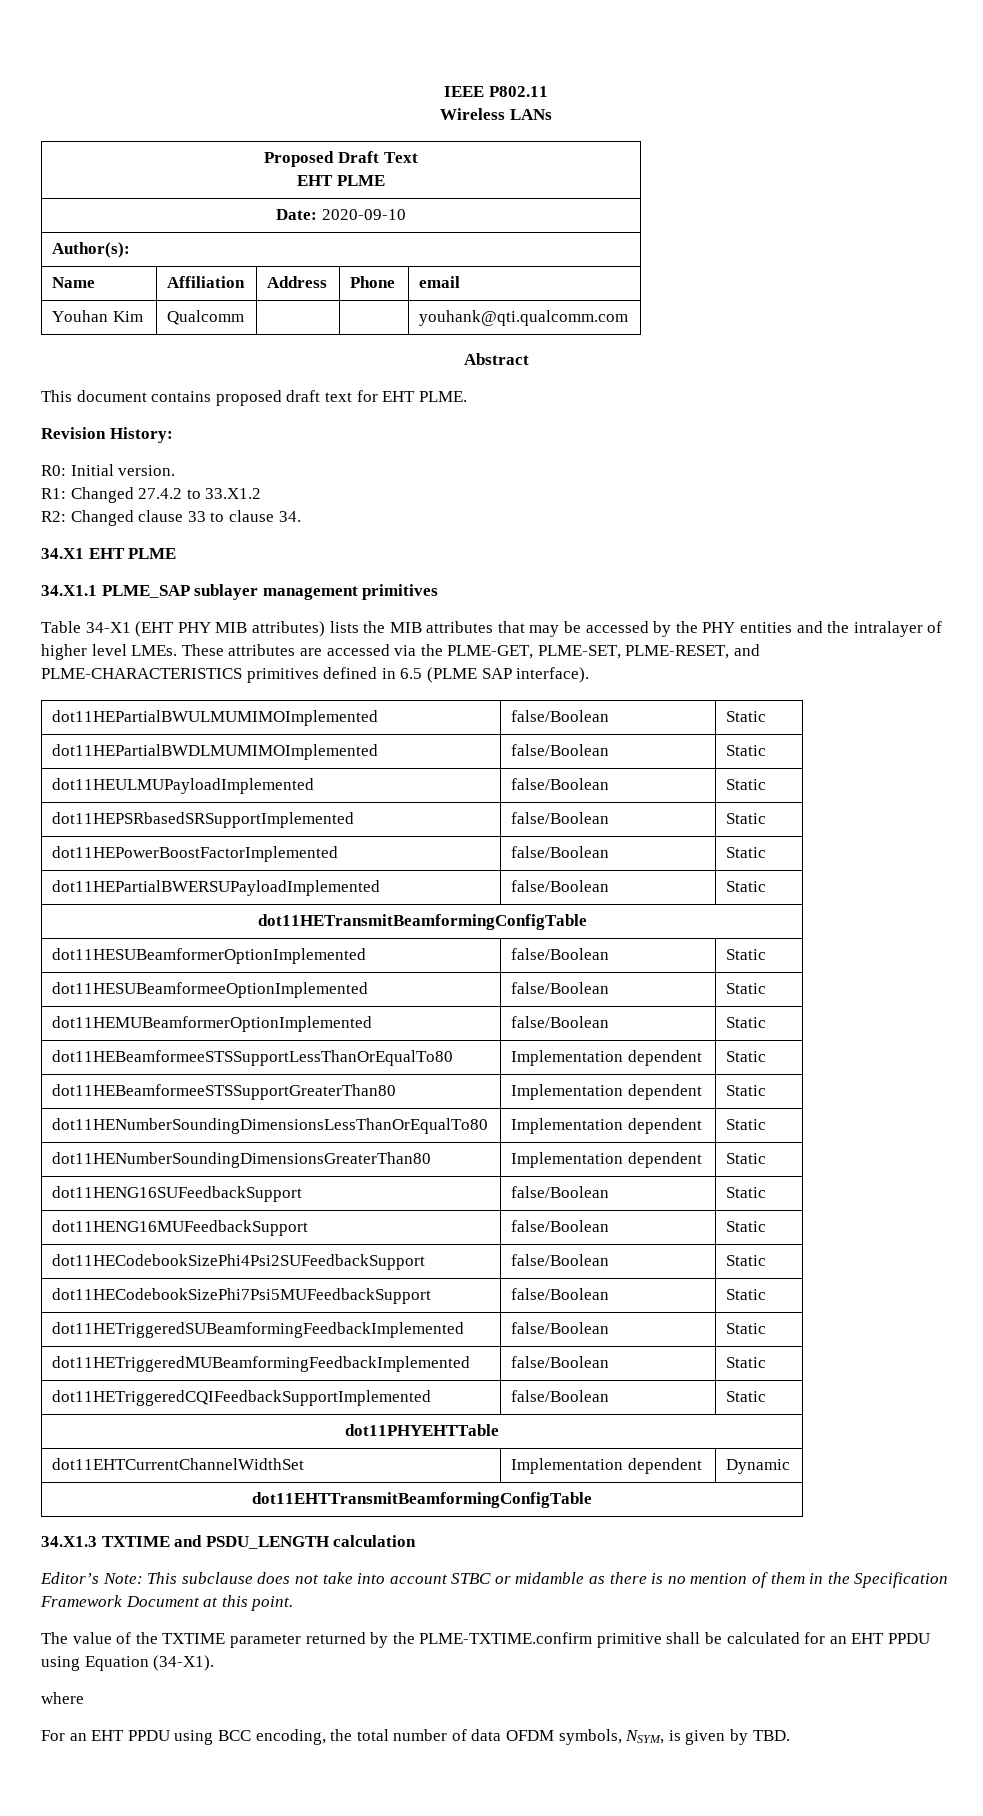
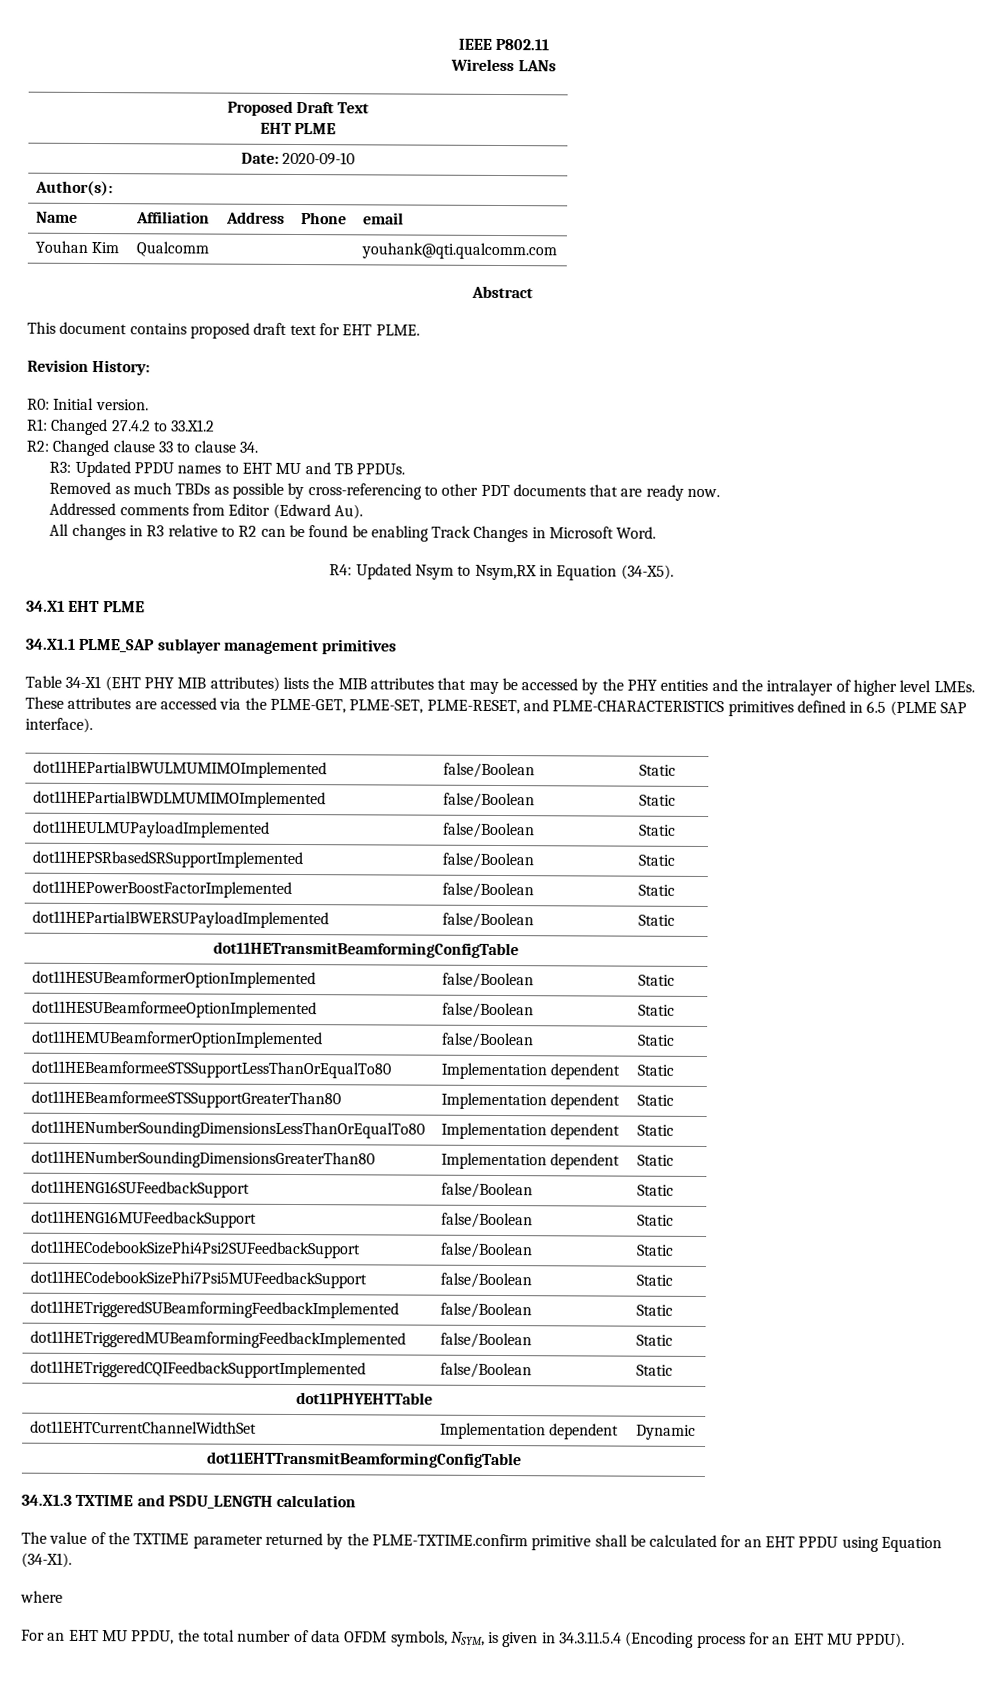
(301, 516) none -> [49,460,406,478] [49,481,721,501] [49,502,363,520] [49,523,657,543] [329,563,674,581] // R3: Updated PPDU names to EHT MU and TB PPDUs. // Removed as much TBDs as possible by cross-referencing to other PDT documents that are ready now. // Addressed comments from Editor (Edward Au). // All changes in R3 relative to R2 can be found be enabling Track Changes in Microsoft Word. // R4: Updated Nsym to Nsym,RX in Equation (34-X5).
[40,1572,949,1588] [40,1595,294,1611] // Editor’s Note: This subclause does not take into account STBC or midamble as there is no mention of them in the Specification Framework Document at this point. -> (357, 1501) none
[127,1729,326,1745] PPDU using BCC encoding, -> [101,1630,175,1645] MU PPDU,
[730,1729,790,1745] by TBD. -> [541,1631,906,1649] in 34.3.11.5.4 (Encoding process for an EHT MU PPDU).

